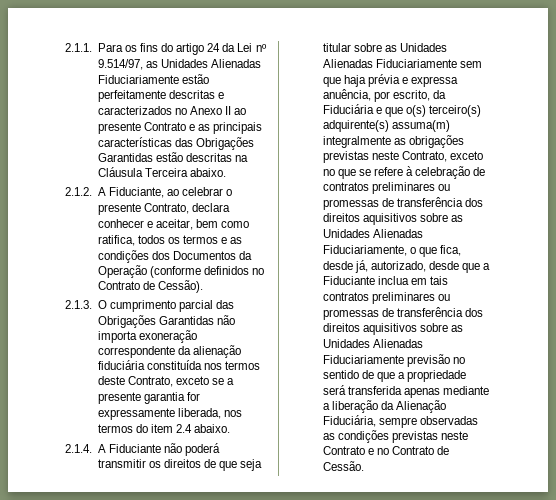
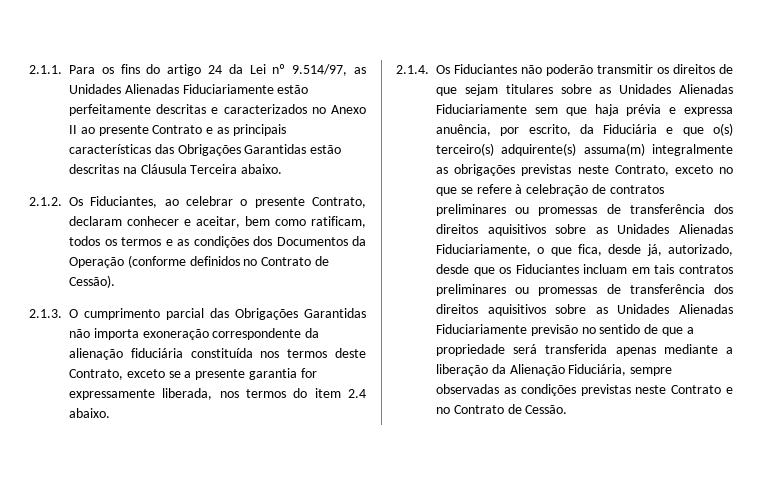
[97,187,164,198] A Fiduciante, -> [69,196,158,208] Os Fiduciantes,
[191,203,230,212] declara -> [69,216,122,226] declaram
[97,235,135,246] ratifica, -> [311,216,366,228] ratificam,
[97,443,221,456] A Fiduciante não poderá -> [436,64,593,76] Os Fiduciantes não poderão
[240,459,263,471] [322,43,351,52] seja titular -> [464,84,553,96] sejam titulares
[483,263,491,270] [322,276,409,285] a Fiduciante inclua -> [499,264,628,274] os Fiduciantes incluam

